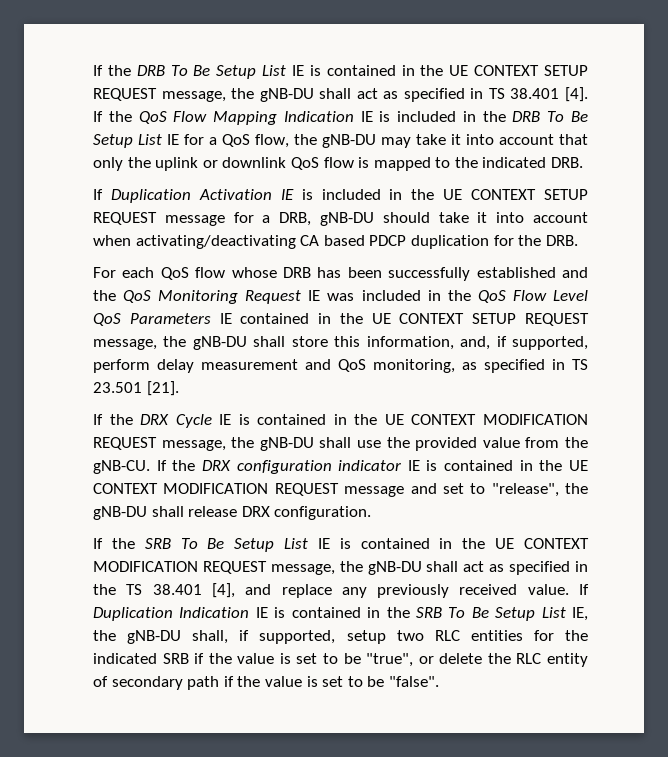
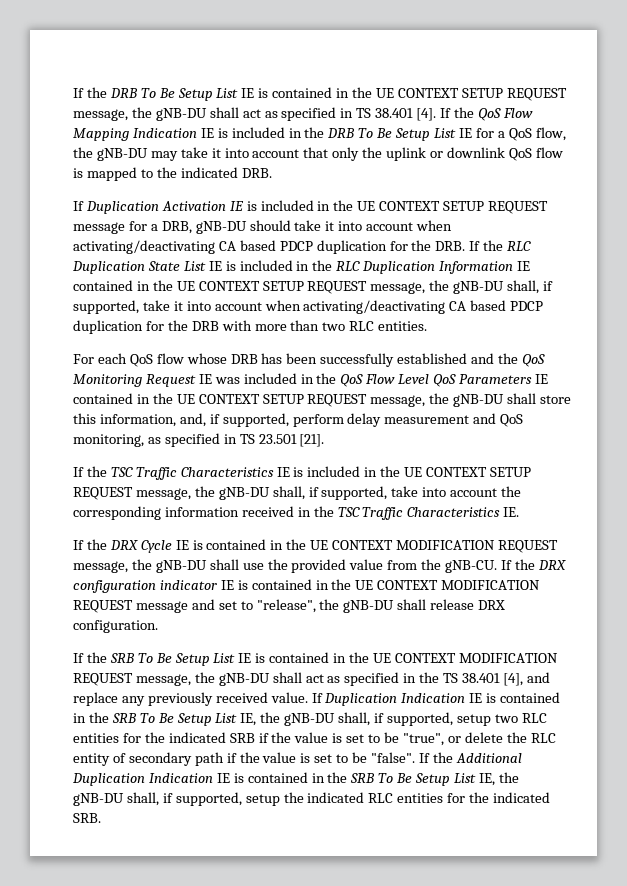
(578, 240) none -> [469,240,532,251] [72,260,531,274] [73,280,554,294] [73,300,544,314] [73,320,428,334] If the RLC Duplication State List IE is included in the RLC Duplication Information IE contained in the UE CONTEXT SETUP REQUEST message, the gNB-DU shall, if supported, take it into account when activating/deactivating CA based PDCP duplication for the DRB with more than two RLC entities.
(179, 388) none -> [73,466,531,480] [73,486,522,500] [73,506,520,520] // If the TSC Traffic Characteristics IE is included in the UE CONTEXT SETUP REQUEST message, the gNB-DU shall, if supported, take into account the corresponding information received in the TSC Traffic Characteristics IE.
(439, 681) none -> [418,752,522,763] [72,772,519,786] [73,792,551,806] [73,813,101,823] If the Additional Duplication Indication IE is contained in the SRB To Be Setup List IE, the gNB-DU shall, if supported, setup the indicated RLC entities for the indicated SRB.

